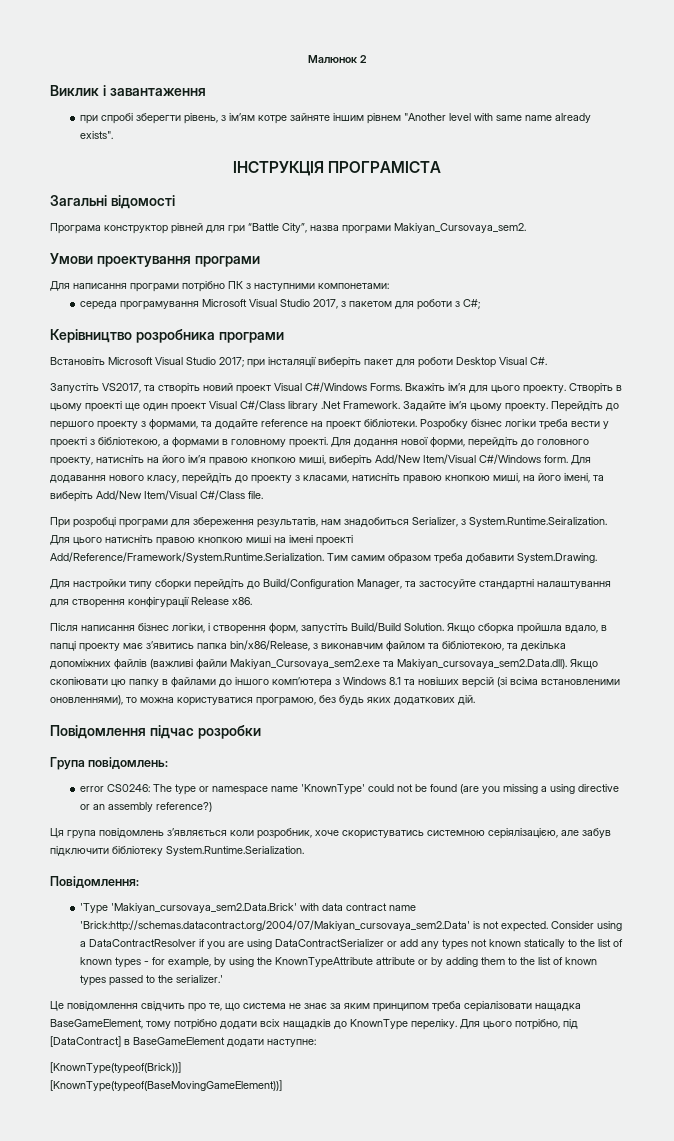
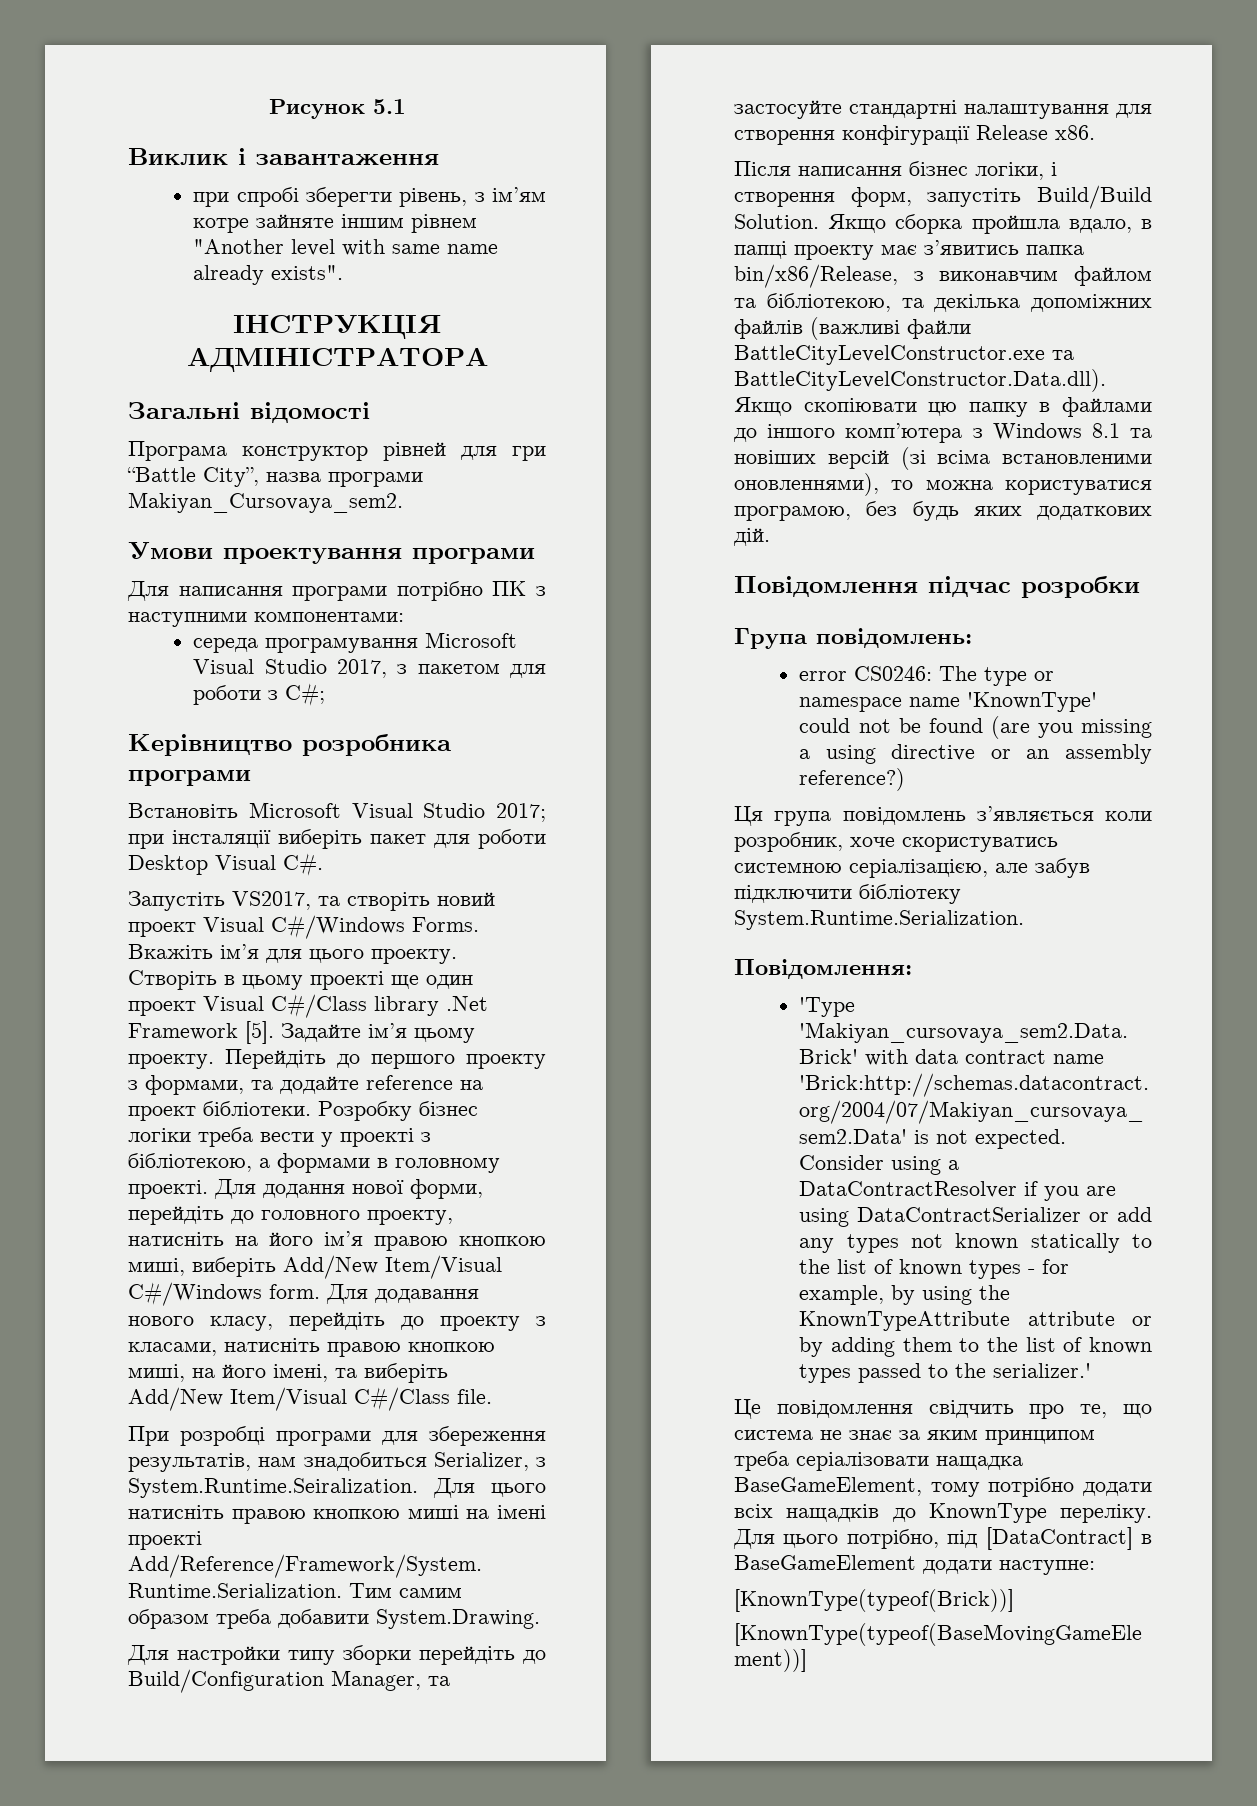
[308,55,367,63] Малюнок 2 -> [268,99,406,119] Рисунок 5.1
[328,161,442,173] ПРОГРАМІСТА -> [186,347,488,372] АДМІНІСТРАТОРА
[318,283,389,289] компонетами: -> [254,612,404,622] компонентами:
[343,401,400,409] Framework. -> [128,1021,274,1044] Framework [5].
[155,579,191,590] сборки -> [343,1645,411,1665] зборки
[230,659,567,669] Makiyan_Cursovaya_sem2.exe та Makiyan_cursovaya_sem2.Data.dll). -> [734,345,1074,365] [734,369,1106,392] BattleCityLevelConstructor.exe та BattleCityLevelConstructor.Data.dll).
[488,828,558,839] серіялізацією, -> [849,859,988,878] серіалізацією,

